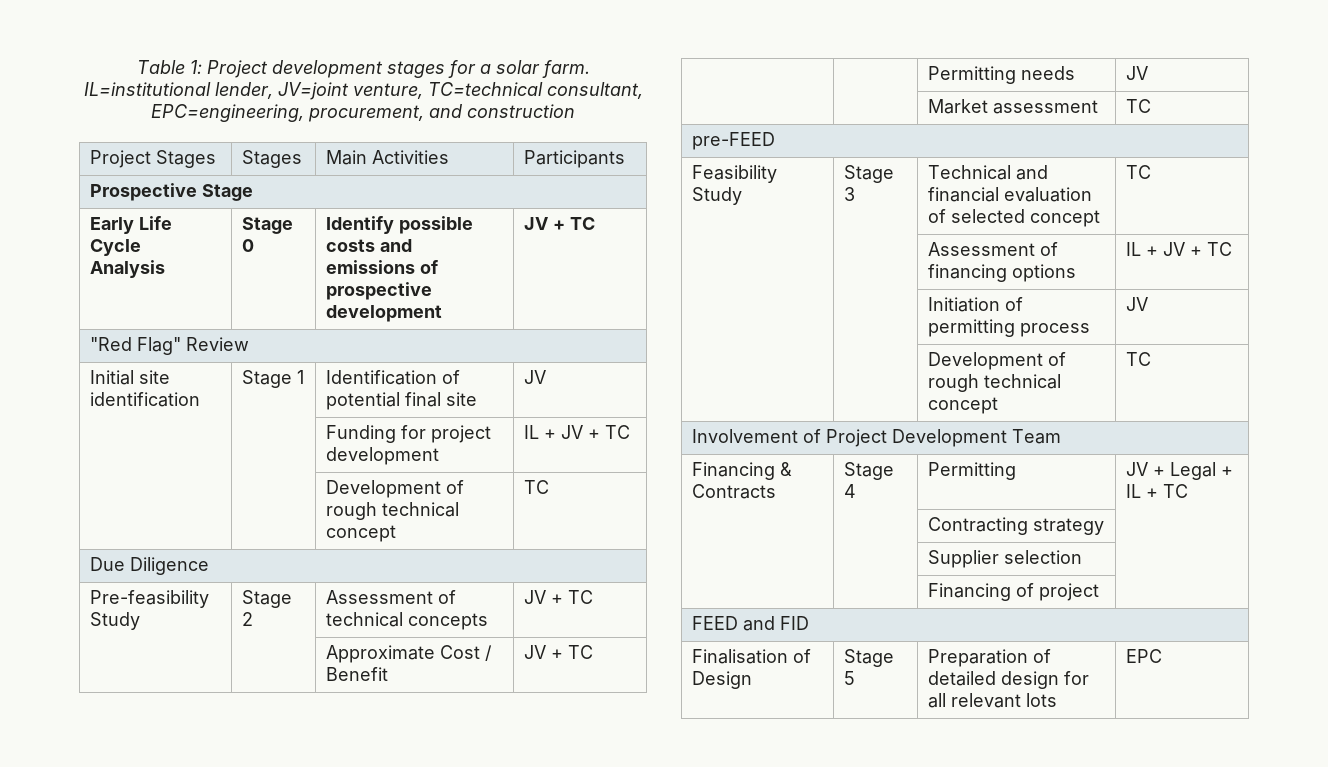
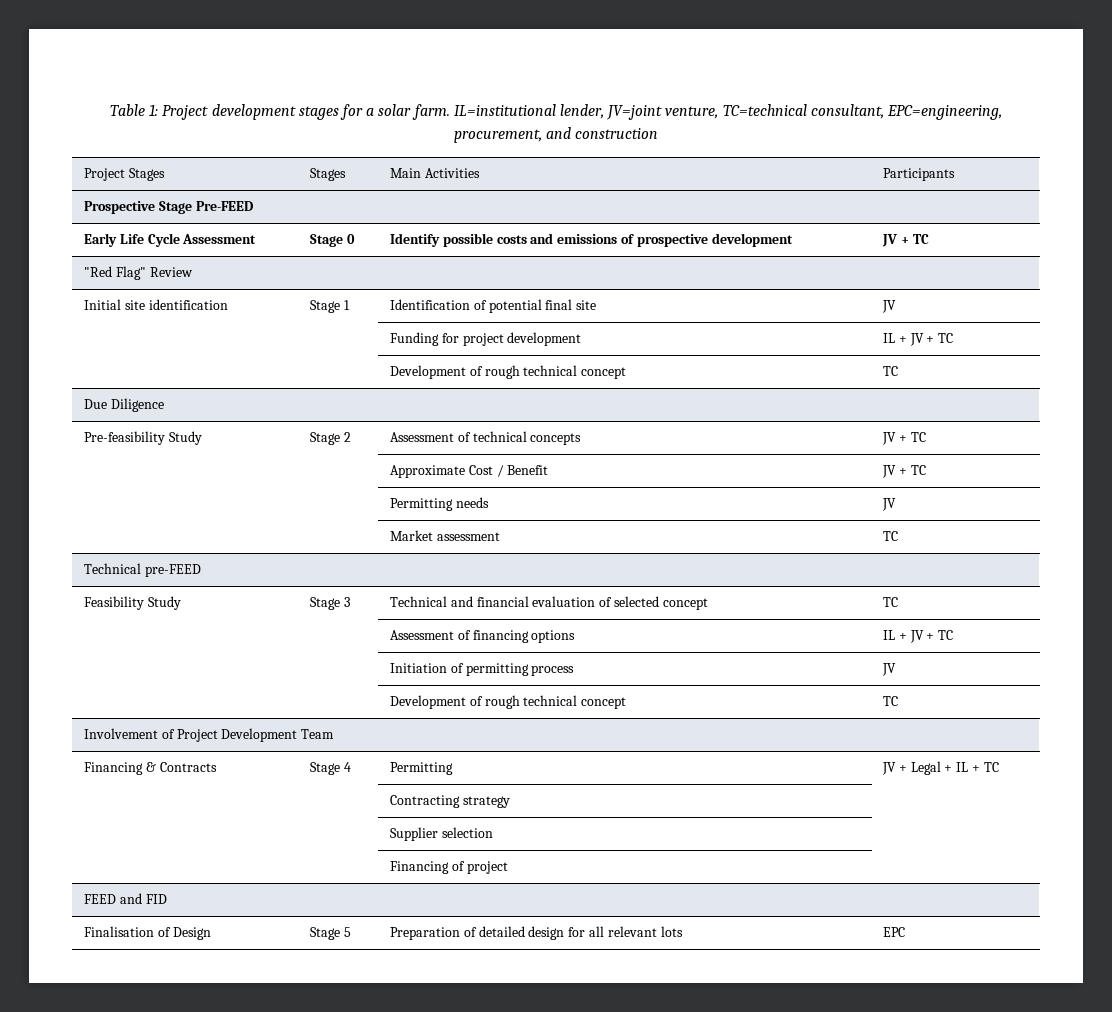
(254, 192) none -> [195,201,253,211] Pre-FEED
[90,260,166,278] Analysis -> [182,234,257,244] Assessment
(1152, 106) none -> [84,563,142,574] Technical

